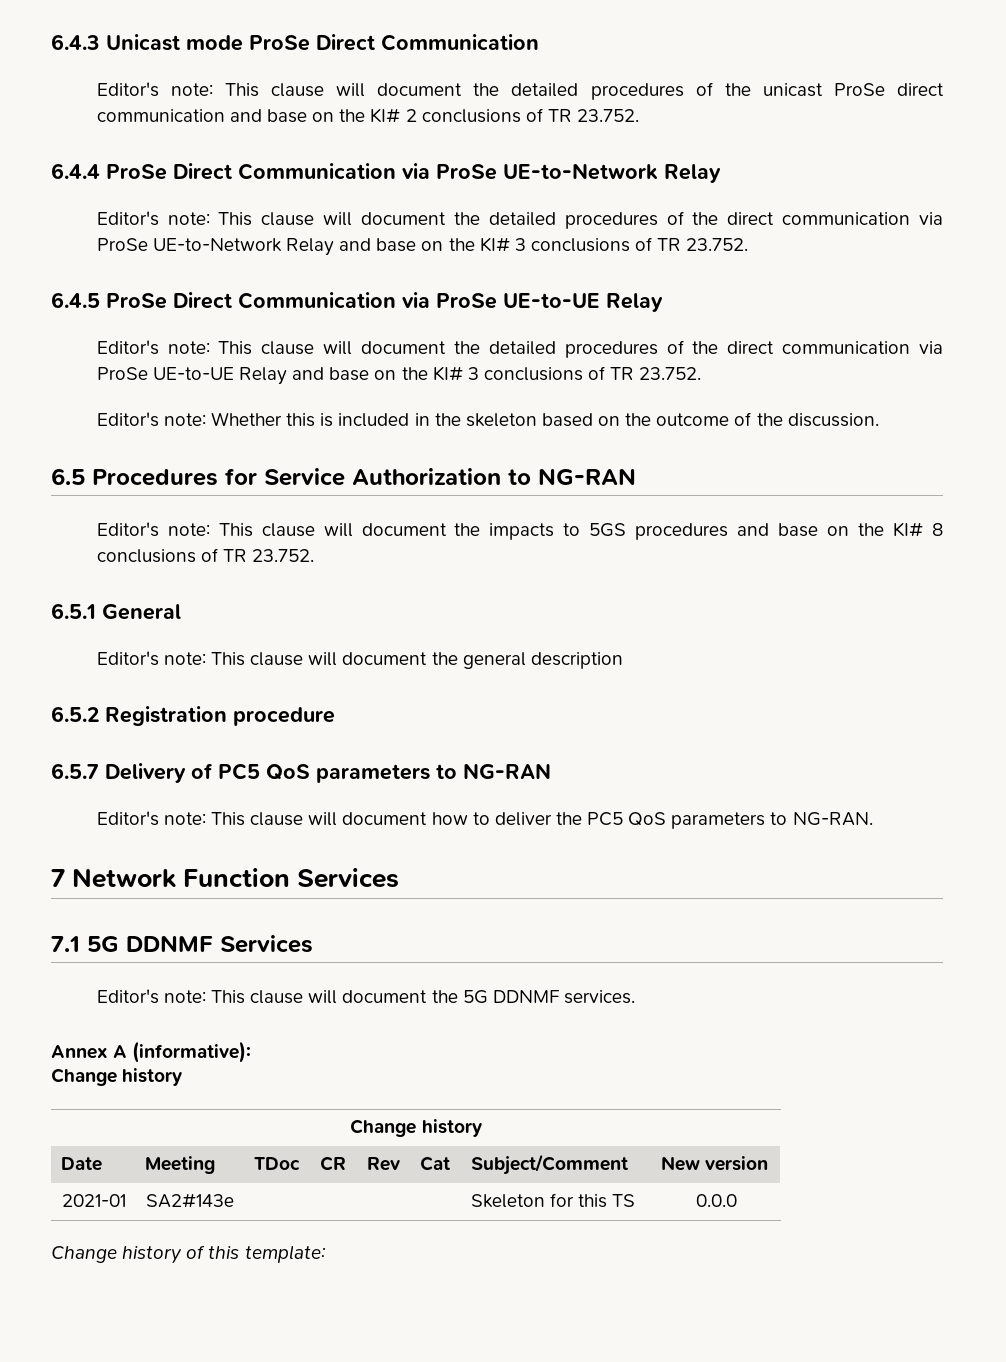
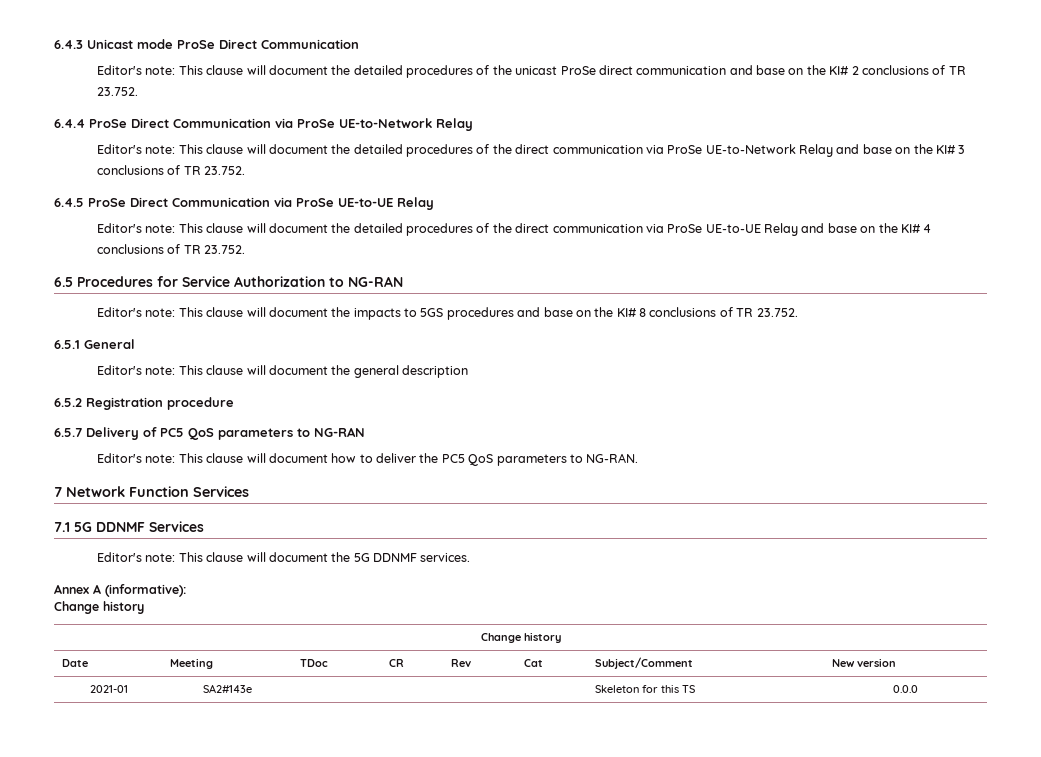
[467,366,702,381] [96,412,879,427] 3 conclusions of TR 23.752. // Editor's note: Whether this is included in the skeleton based on the outcome of the discussion. -> [923,224,932,233] [97,244,246,254] 4 conclusions of TR 23.752.
[51,1245,326,1264] // Change history of this template: -> (918, 689) none

